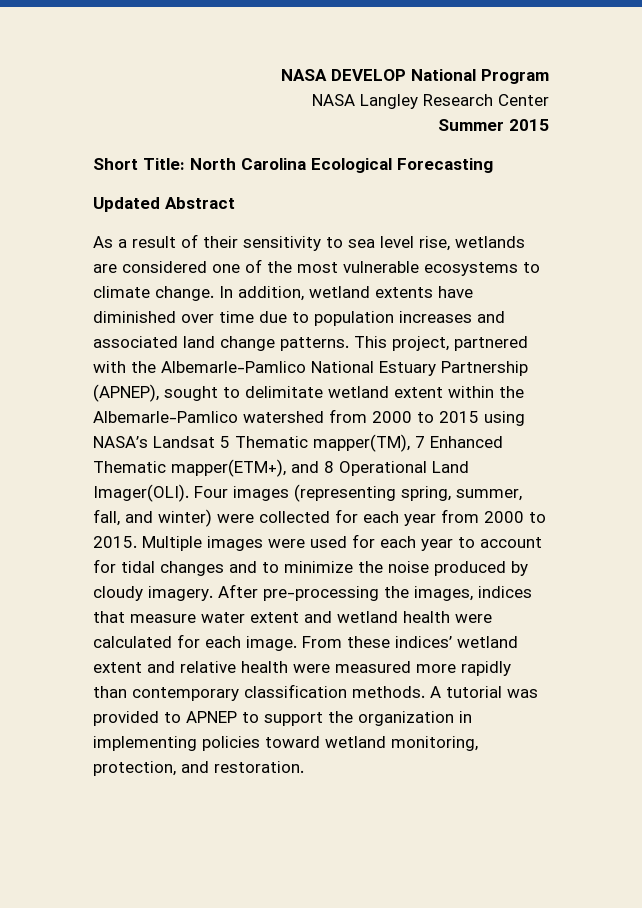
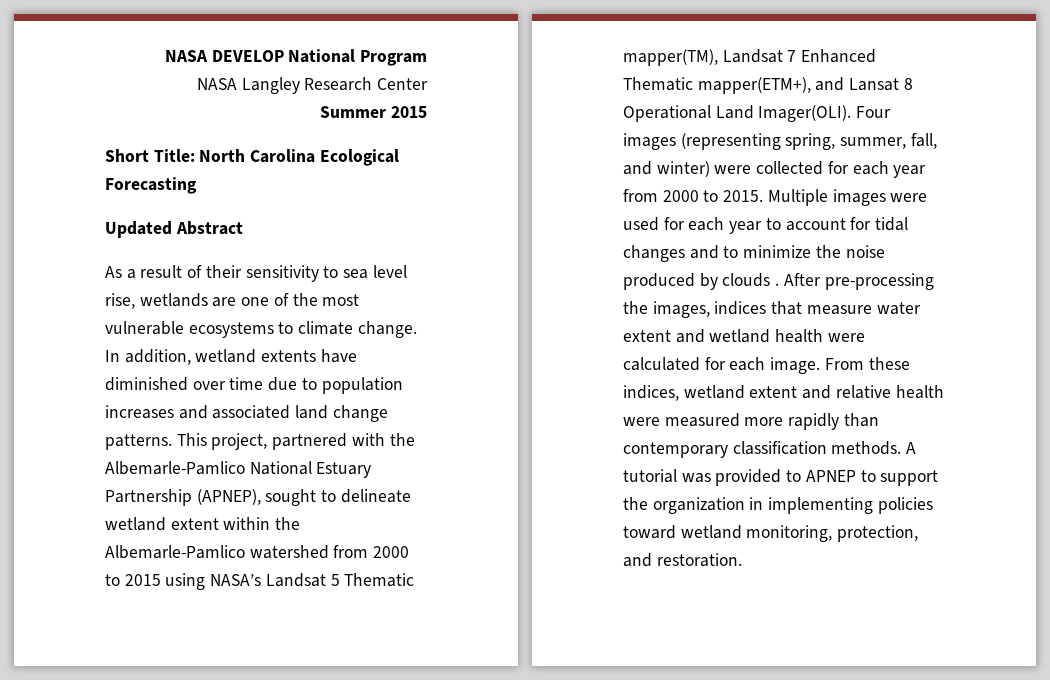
[122,261,207,273] considered -> (237, 302) none
[245,386,323,398] delimitate -> [340,489,411,503] delineate
(410, 443) none -> [722,49,783,63] Landsat
(319, 467) none -> [849,78,900,91] Lansat
[93,586,213,601] cloudy imagery. -> [722,273,780,287] clouds .
[395,636,452,648] indices’ -> [623,385,679,401] indices,

